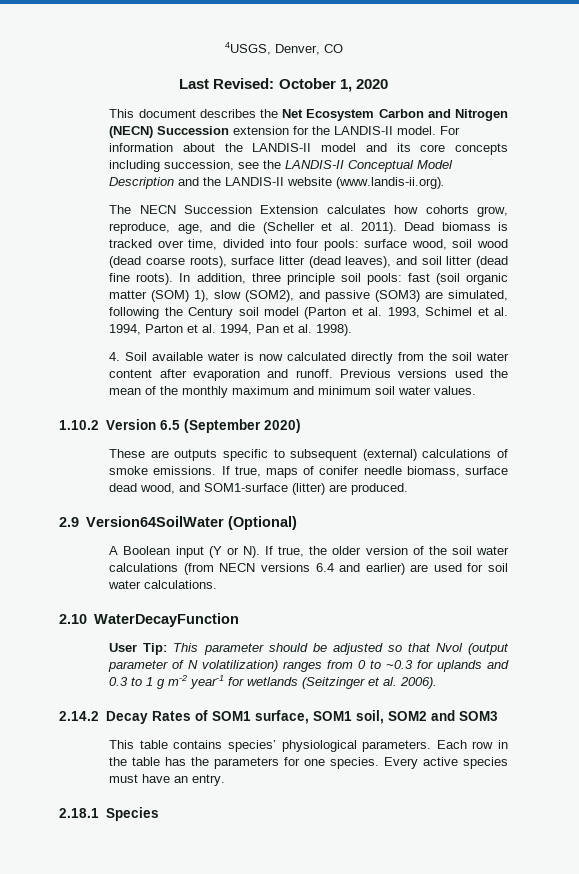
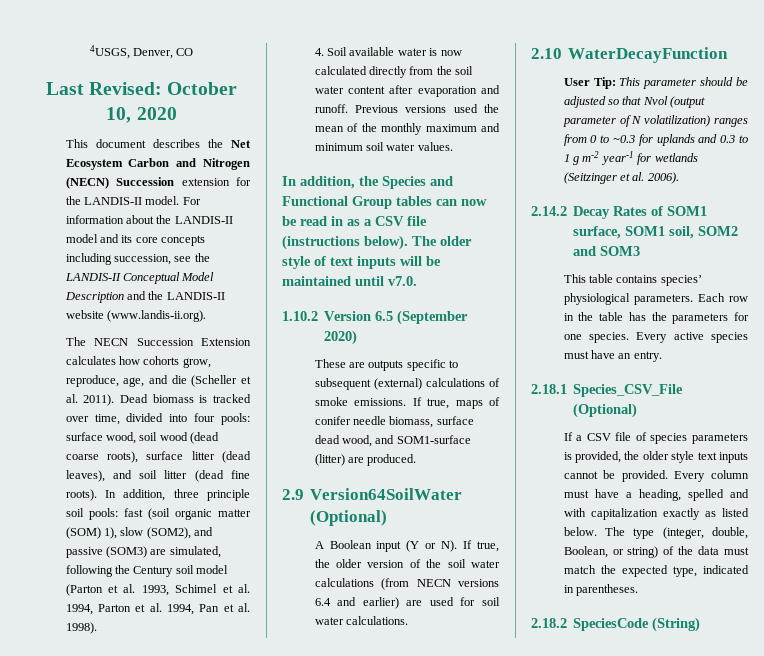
[339,79,352,92] 1, -> [106,107,132,123] 10,
(477, 390) none -> [282,176,453,189] [282,196,487,209] [282,216,427,226] [282,235,472,250] [282,256,441,269] [282,276,417,286] // In addition, the Species and Functional Group tables can now be read in as a CSV file (instructions below). The older style of text inputs will be maintained until v7.0.
[105,807,159,821] Species -> [573,384,684,397] [573,403,638,418] [563,432,748,444] [563,451,748,463] [563,470,749,482] [563,489,749,501] [563,508,749,520] [563,527,748,539] [563,546,749,558] [563,565,749,577] [563,584,639,596] [531,617,701,632] Species_CSV_File (Optional) // If a CSV file of species parameters is provided, the older style text inputs cannot be provided. Every column must have a heading, spelled and with capitalization exactly as listed below. The type (integer, double, Boolean, or string) of the data must match the expected type, indicated in parentheses. // 2.18.2 SpeciesCode (String)

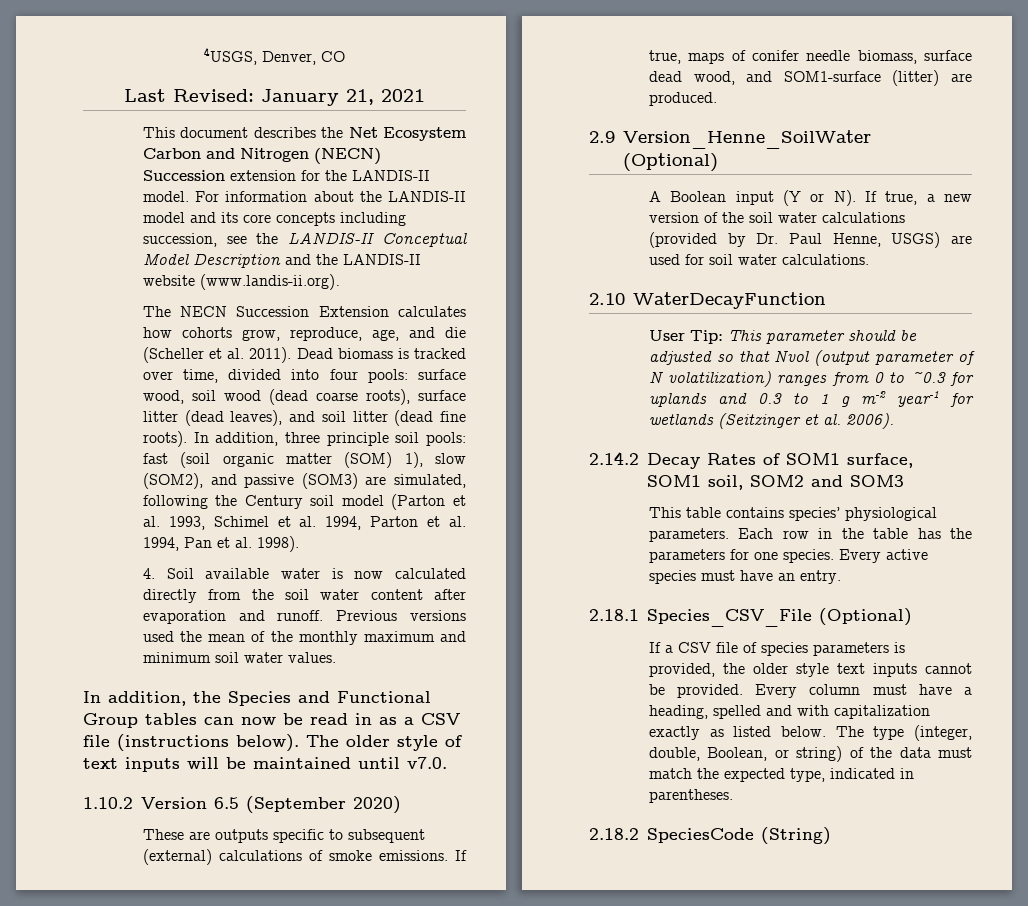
[167,82,238,95] [106,107,177,123] October 10, 2020 -> [261,89,425,106] January 21, 2021
[310,488,463,500] Version64SoilWater -> [623,130,871,149] Version_Henne_SoilWater
[314,559,363,568] the older -> [926,194,973,202] a new
[381,578,499,590] [314,597,399,609] (from NECN versions 6.4 and earlier) -> [648,232,941,248] (provided by Dr. Paul Henne, USGS)

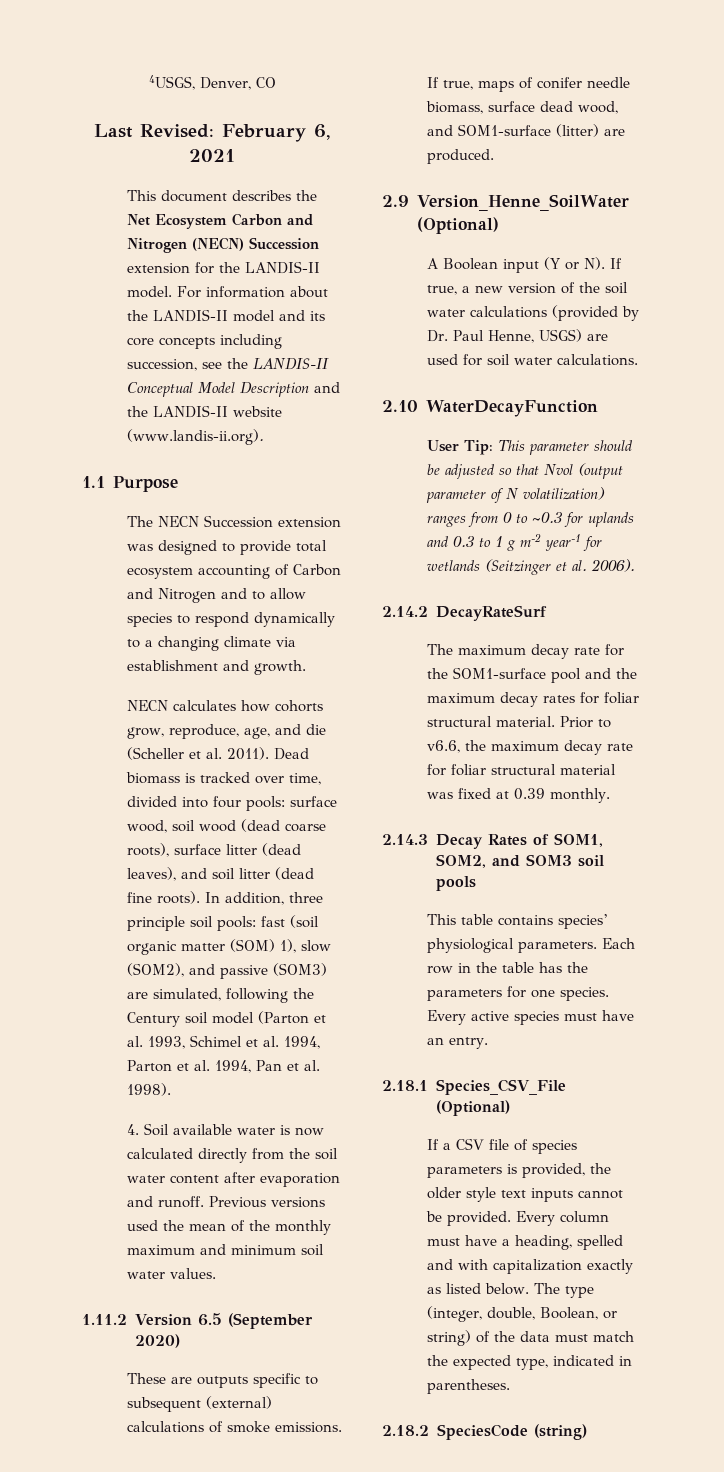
[261,89,374,106] January 21, -> [222,124,330,142] February 6,
(340, 282) none -> [82,476,178,492] // 1.1 Purpose
[318,306,389,317] Extension -> [277,517,341,528] [126,540,327,555] [126,564,341,579] [126,588,306,603] [126,612,335,627] [126,636,296,651] [126,660,306,675] [126,700,168,711] extension was designed to provide total ecosystem accounting of Carbon and Nitrogen and to allow species to respond dynamically to a changing climate via establishment and growth. // NECN
[83,691,431,706] [83,713,460,728] [83,734,462,752] [83,757,447,772] [83,797,133,809] In addition, the Species and Functional Group tables can now be read in as a CSV file (instructions below). The older style of text inputs will be maintained until v7.0. // 1.10.2 -> [82,1314,127,1325] 1.11.2
[647,453,913,469] [647,475,804,490] Decay Rates of SOM1 surface, SOM1 soil, SOM2 -> [435,605,547,621] [426,644,624,659] [426,667,637,683] [426,692,639,707] [426,716,611,728] [426,740,633,755] [426,764,616,776] [426,788,610,803] [382,833,603,849] [435,854,486,868] DecayRateSurf // The maximum decay rate for the SOM1-surface pool and the maximum decay rates for foliar structural material. Prior to v6.6, the maximum decay rate for foliar structural material was fixed at 0.39 monthly. // 2.14.3 Decay Rates of SOM1, SOM2,
(904, 481) none -> [577,855,604,867] [435,876,476,891] soil pools
[761,827,831,845] (String) -> [533,1424,587,1440] (string)

